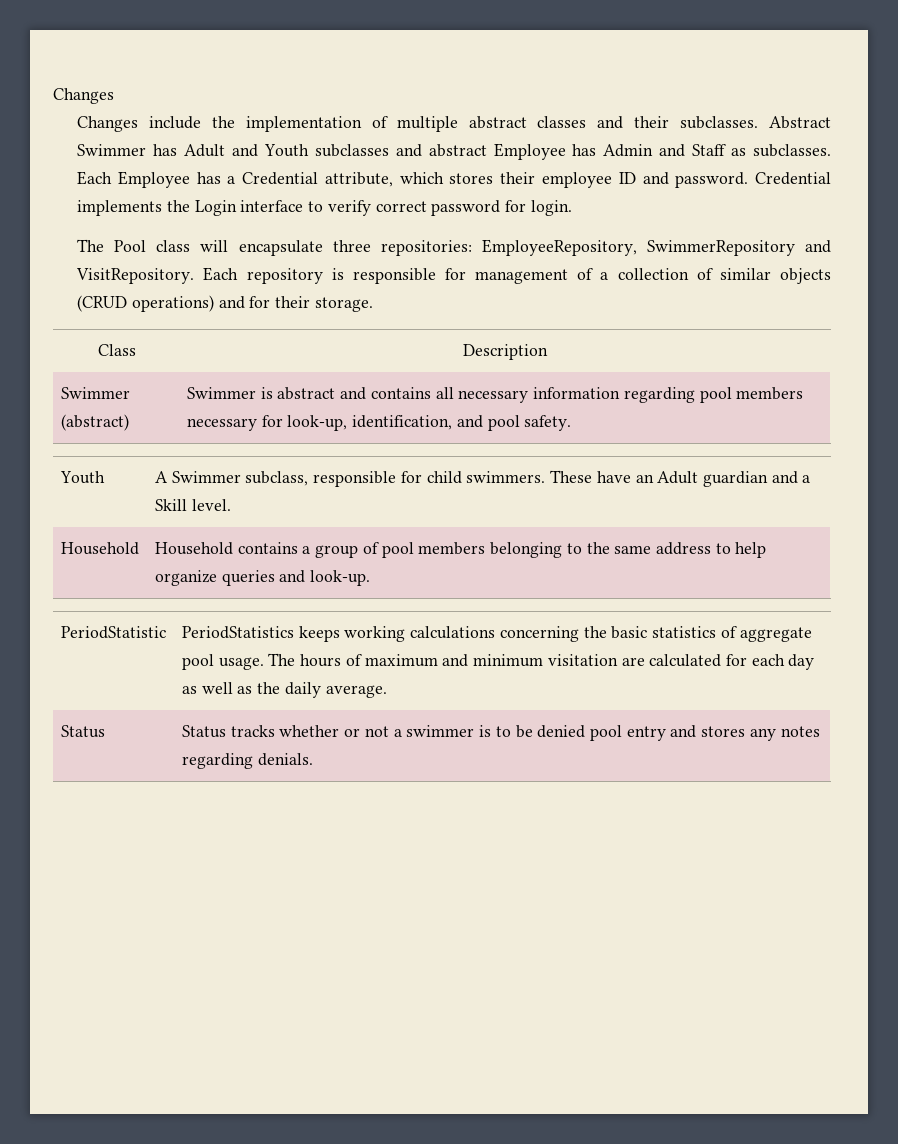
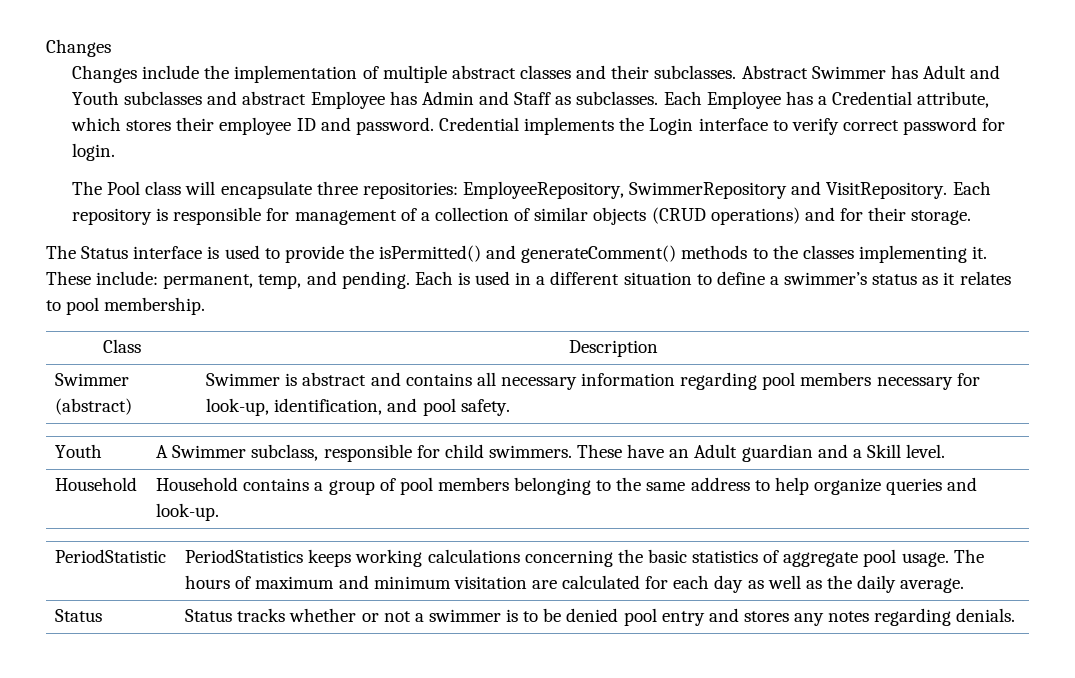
(373, 304) none -> [46,245,988,263] [46,271,1011,289] [46,297,206,315] // The Status interface is used to provide the isPermitted() and generateComment() methods to the classes implementing it. These include: permanent, temp, and pending. Each is used in a different situation to define a swimmer’s status as it relates to pool membership.

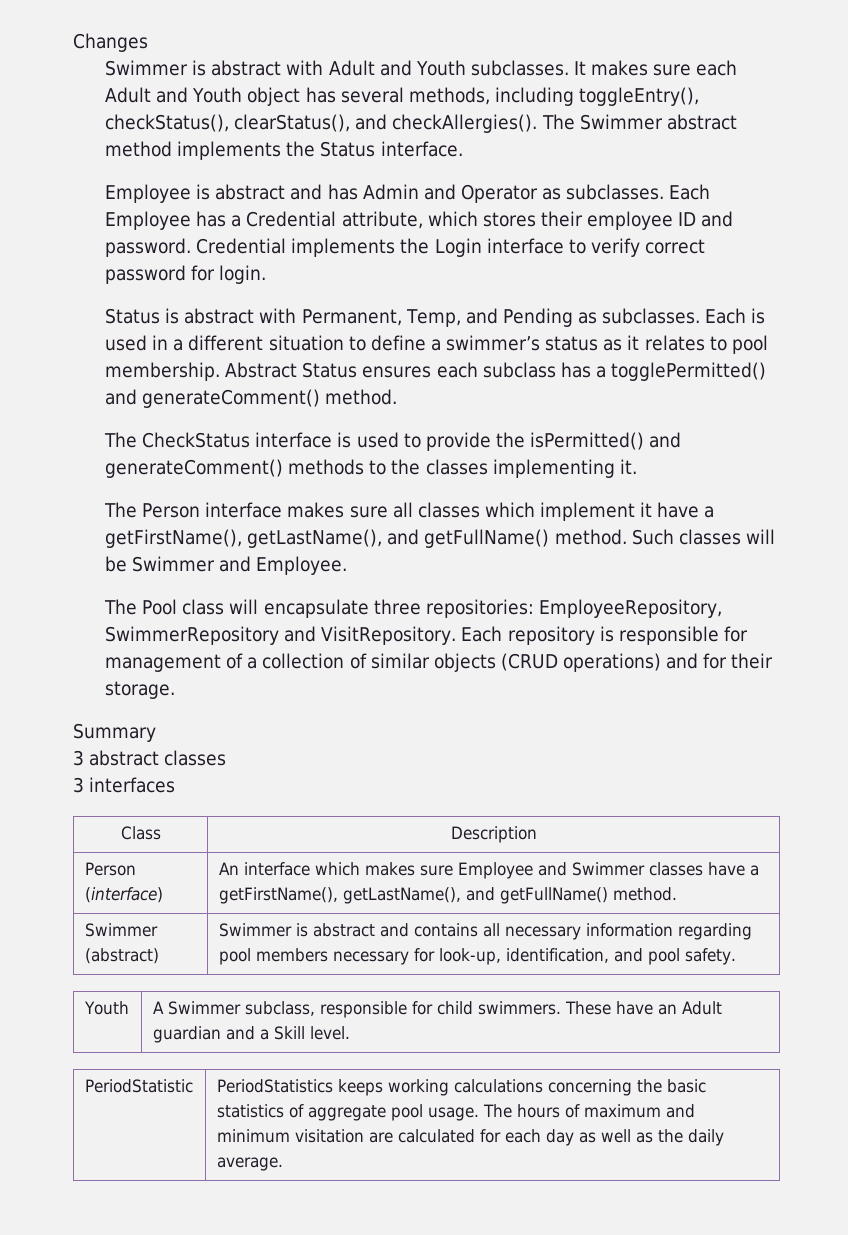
[72,65,1001,83] [72,91,385,109] Changes include the implementation of multiple abstract classes and their subclasses. Abstract Swimmer has Adult and Youth subclasses and abstract Employee -> [105,60,738,76] [105,87,700,106] [105,114,737,133] [105,141,463,160] [105,184,323,203] Swimmer is abstract with Adult and Youth subclasses. It makes sure each Adult and Youth object has several methods, including toggleEntry(), checkStatus(), clearStatus(), and checkAllergies(). The Swimmer abstract method implements the Status interface. // Employee is abstract and
[514,92,552,105] Staff -> [460,184,538,203] Operator
(116, 152) none -> [105,308,766,327] [105,335,768,354] [105,362,767,381] [105,389,398,408] [104,432,682,451] [105,459,637,478] [104,502,715,521] [105,529,775,548] [105,556,348,575] // Status is abstract with Permanent, Temp, and Pending as subclasses. Each is used in a different situation to define a swimmer’s status as it relates to pool membership. Abstract Status ensures each subclass has a togglePermitted() and generateComment() method. // The CheckStatus interface is used to provide the isPermitted() and generateComment() methods to the classes implementing it. // The Person interface makes sure all classes which implement it have a getFirstName(), getLastName(), and getFullName() method. Such classes will be Swimmer and Employee.
[46,245,988,263] [46,271,1011,289] [46,297,206,315] [103,339,141,353] [568,340,658,357] The Status interface is used to provide the isPermitted() and generateComment() methods to the classes implementing it. These include: permanent, temp, and pending. Each is used in a different situation to define a swimmer’s status as it relates to pool membership. // Class | Description -> [73,723,156,742] [73,750,227,766] [73,777,176,793] [120,826,161,840] [450,826,537,843] [84,862,136,876] [84,887,163,903] [218,862,759,879] [218,887,677,904] Summary // 3 abstract classes // 3 interfaces // Class | Description // Person (interface) | An interface which makes sure Employee and Swimmer classes have a getFirstName(), getLastName(), and getFullName() method.
[55,477,138,491] [156,477,978,495] [156,503,220,521] // Household | Household contains a group of pool members belonging to the same address to help organize queries and look-up. -> (350, 1033) none
[55,609,103,622] [185,608,1016,626] // Status | Status tracks whether or not a swimmer is to be denied pool entry and stores any notes regarding denials. -> (283, 1164) none

